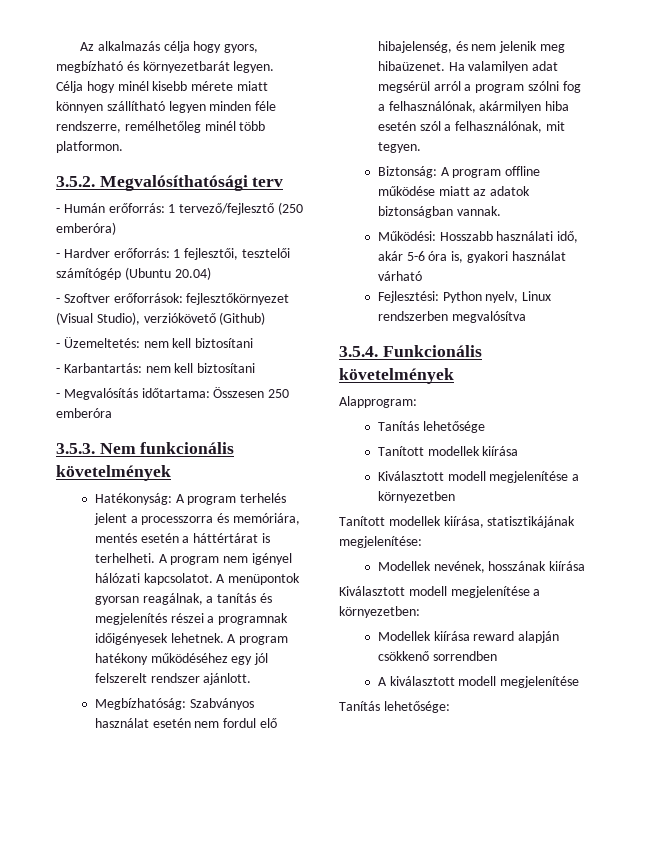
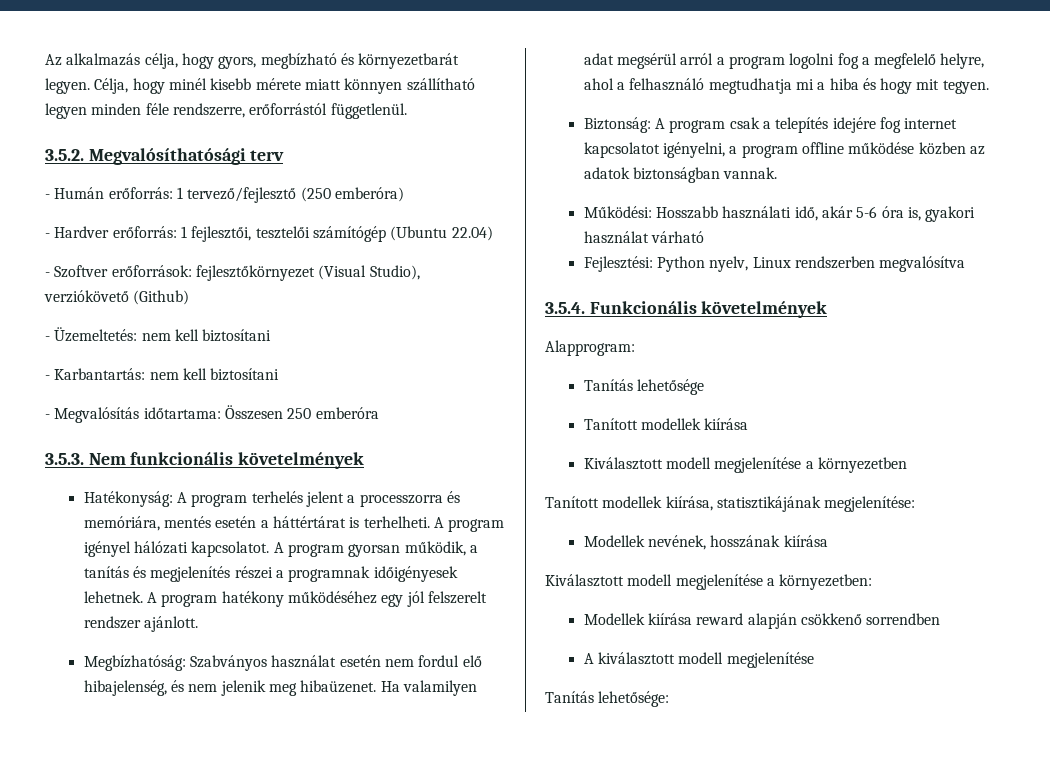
[163,41,190,53] célja -> [144,53,178,69] célja,
[56,81,83,93] Célja -> [94,78,129,94] Célja,
[124,121,266,133] [56,141,123,153] remélhetőleg minél több platformon. -> [249,103,407,119] erőforrástól függetlenül.
[174,267,211,280] 20.04) -> [451,226,493,241] 22.04)
[223,556,249,563] nem -> (505, 525) none
[228,573,301,585] [94,593,203,605] menüpontok gyorsan reagálnak, -> [287,541,466,557] program gyorsan működik,
[527,81,559,91] szólni -> [789,53,835,69] logolni
[388,101,570,113] [377,121,543,133] felhasználónak, akármilyen hiba esetén szól a felhasználónak, -> [874,53,985,69] [583,78,913,94] megfelelő helyre, ahol a felhasználó megtudhatja mi a hiba és hogy
(502, 173) none -> [729,117,958,133] [583,142,798,158] csak a telepítés idejére fog internet kapcsolatot igényelni, a program
[438,186,470,196] miatt -> [918,142,966,155] közben

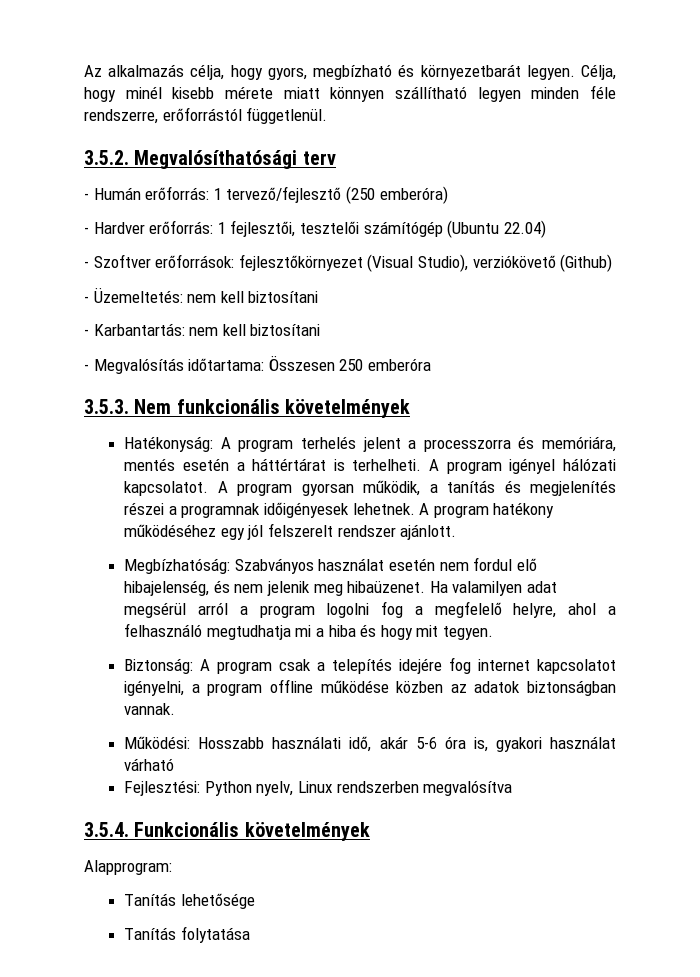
[583,418,749,430] [583,457,907,473] [545,496,916,512] [583,535,828,550] [545,574,873,590] [583,613,941,629] [583,652,814,668] [545,691,670,707] // Tanított modellek kiírása // Kiválasztott modell megjelenítése a környezetben // Tanított modellek kiírása, statisztikájának megjelenítése: // Modellek nevének, hosszának kiírása // Kiválasztott modell megjelenítése a környezetben: // Modellek kiírása reward alapján csökkenő sorrendben // A kiválasztott modell megjelenítése // Tanítás lehetősége: -> [124,926,250,943] // Tanítás folytatása

